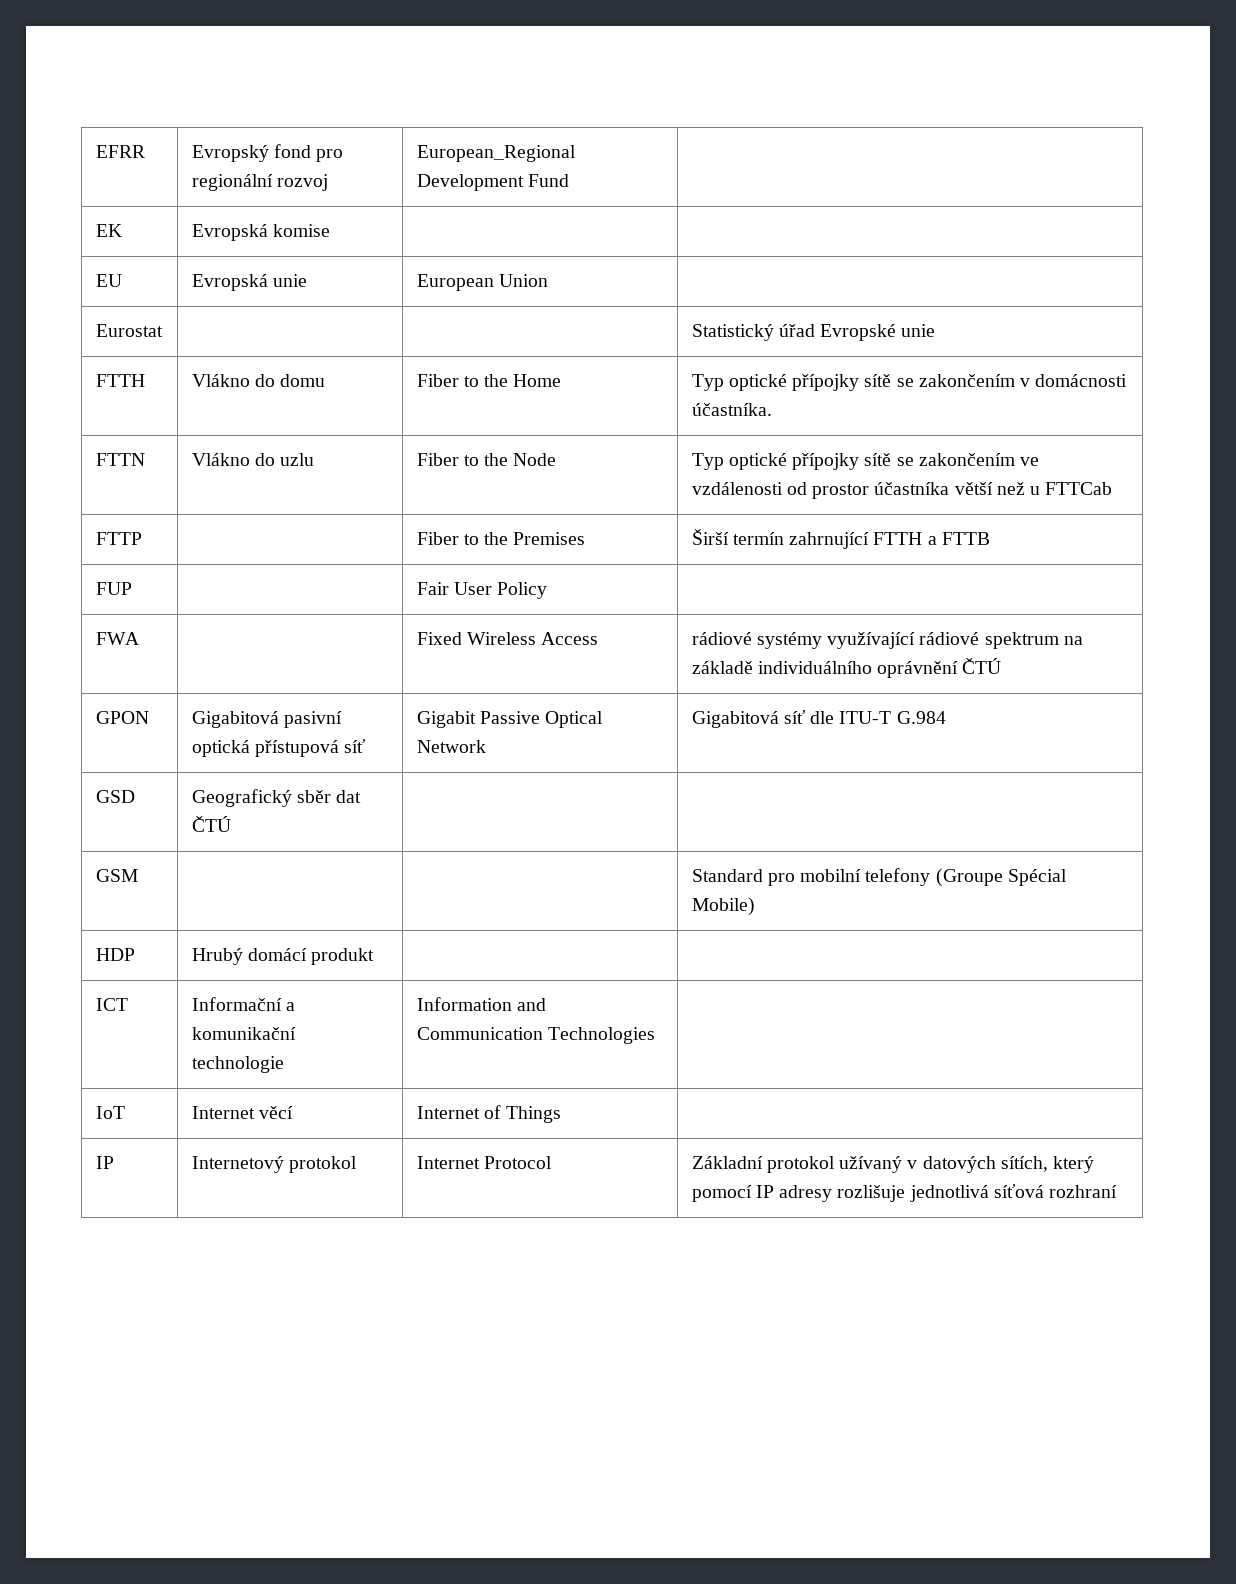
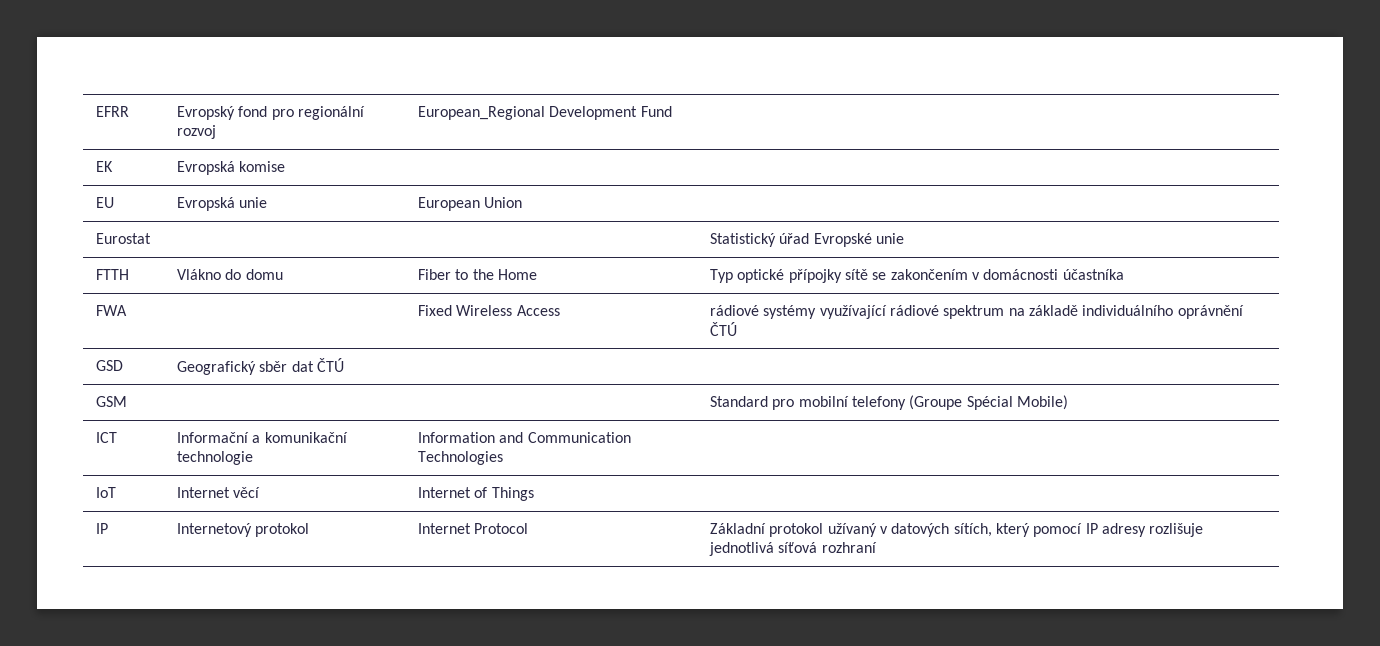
[691,403,772,416] [95,453,145,466] [191,453,315,466] [416,453,557,466] [691,453,1040,470] [691,482,1113,499] [95,532,142,545] [416,532,586,545] [691,529,990,549] [95,582,132,595] [416,582,548,599] účastníka. // FTTN | Vlákno do uzlu | Fiber to the Node | Typ optické přípojky sítě se zakončením ve vzdálenosti od prostor účastníka větší než u FTTCab // FTTP | | Fiber to the Premises | Širší termín zahrnující FTTH a FTTB // FUP | | Fair User Policy | -> [1062,269,1124,280] účastníka
[95,711,149,724] [191,711,342,728] [191,739,366,757] [416,711,604,728] [416,740,486,753] [691,710,946,728] // GPON | Gigabitová pasivní optická přístupová síť | Gigabit Passive Optical Network | Gigabitová síť dle ITU-T G.984 -> (738, 329) none
[95,948,135,961] [191,948,375,965] // HDP | Hrubý domácí produkt | | -> (1069, 402) none

